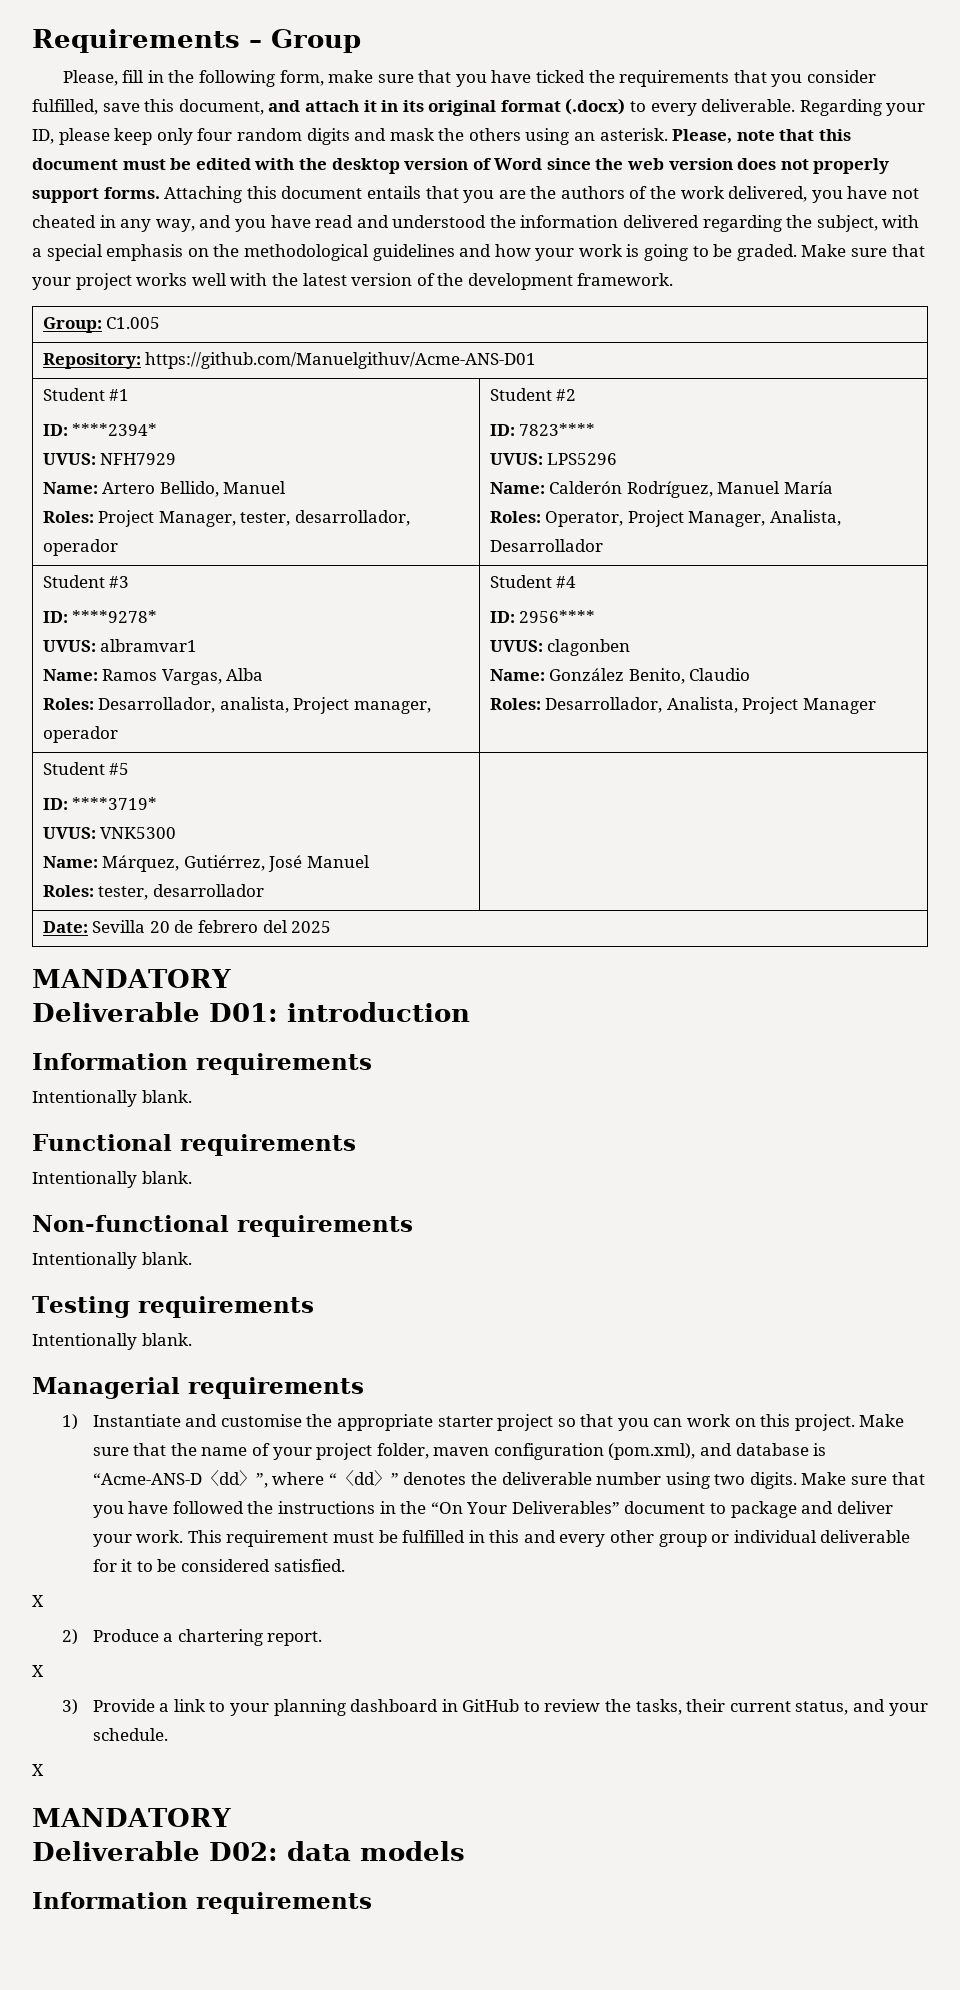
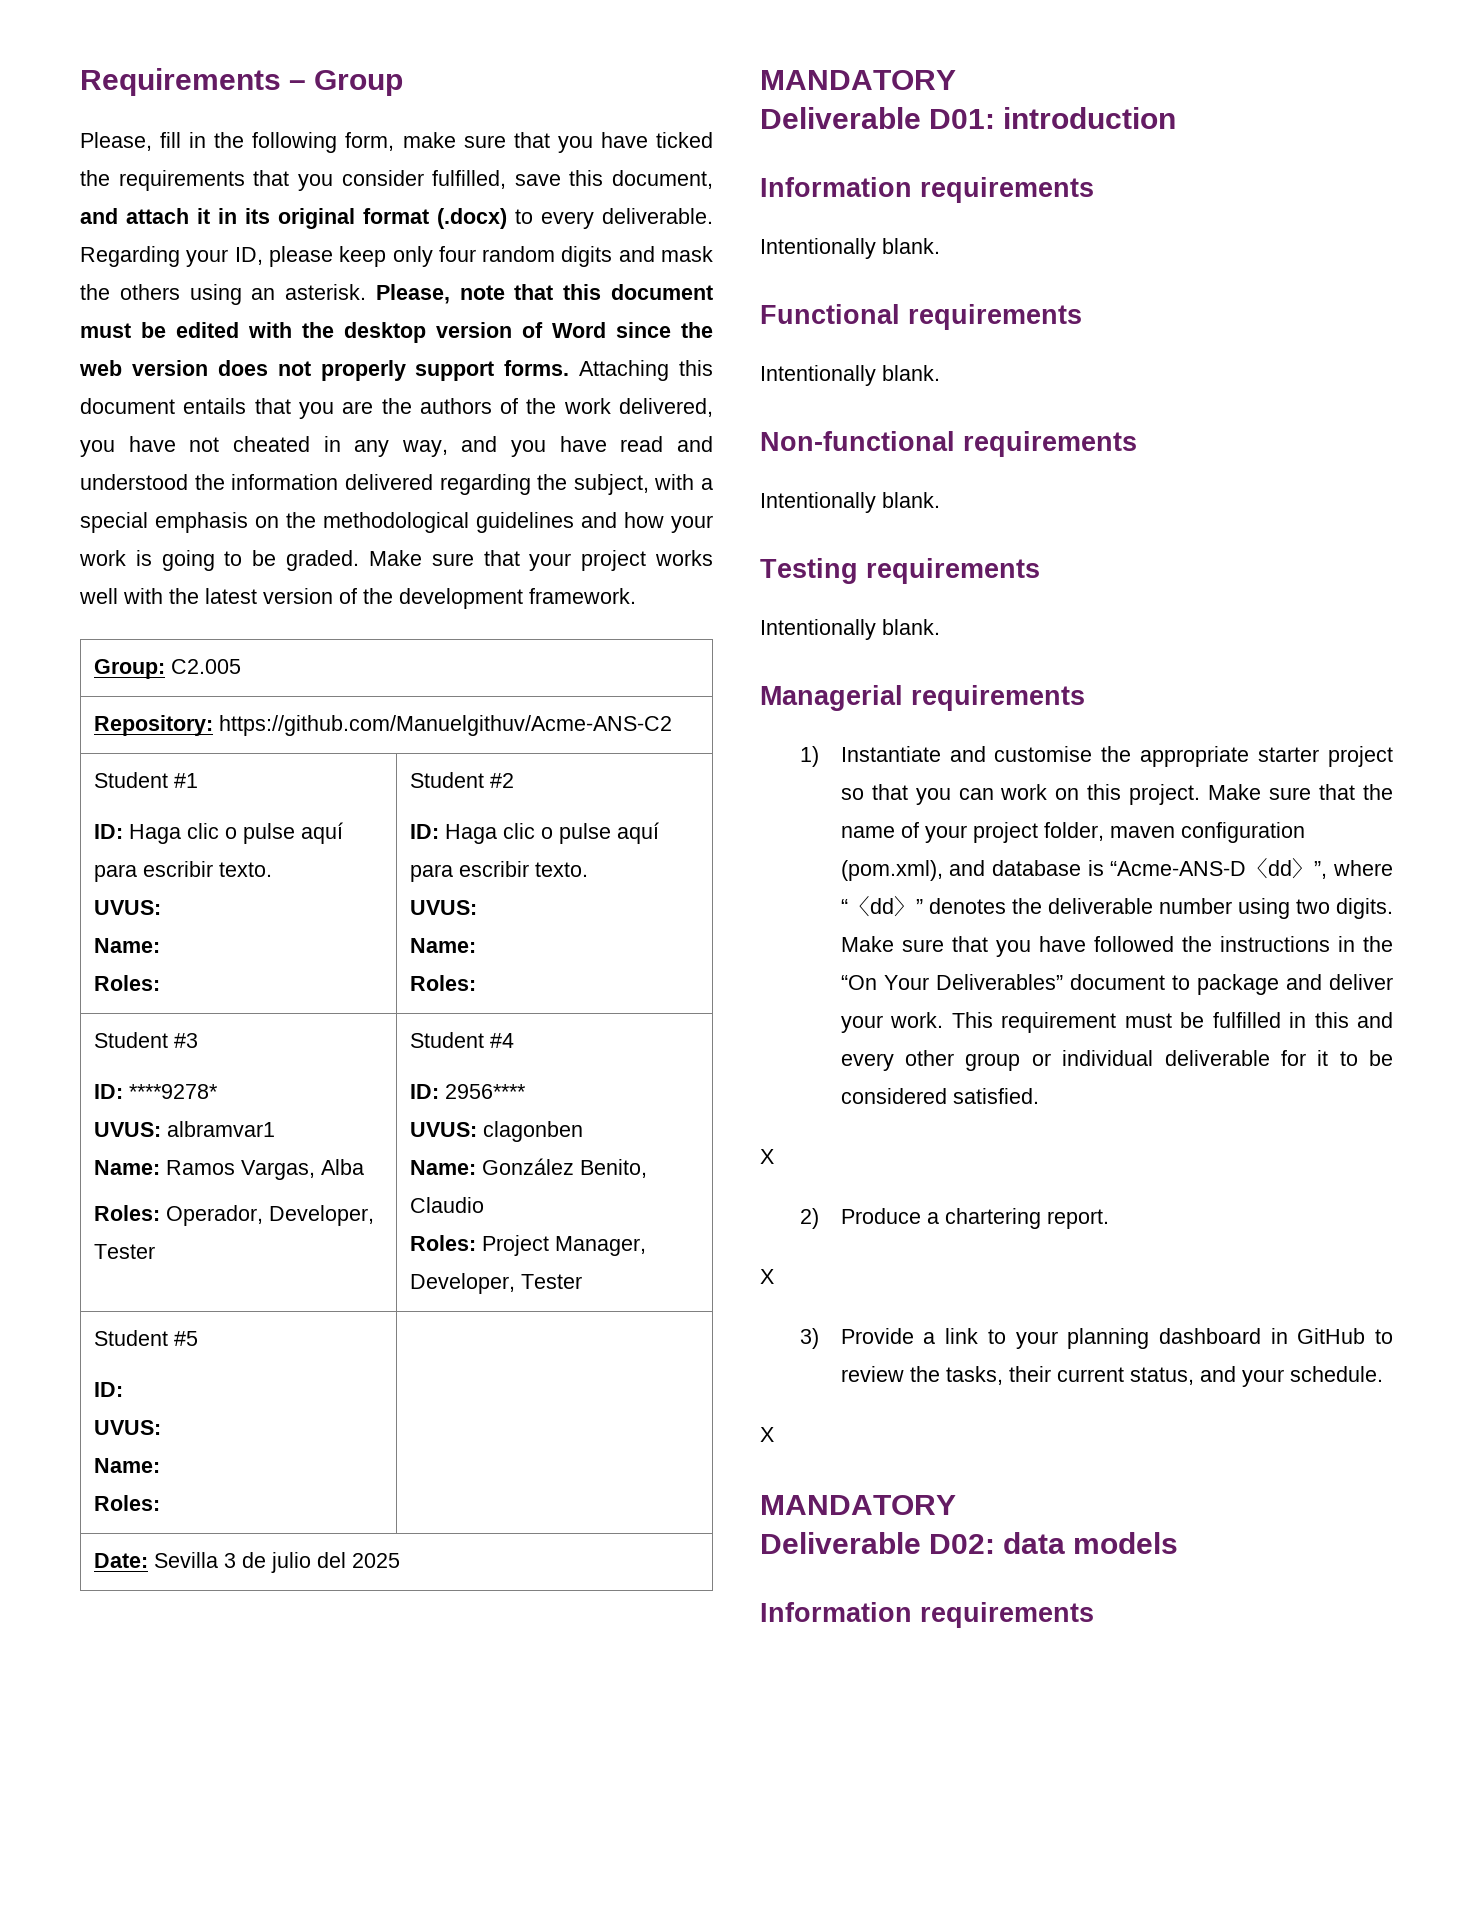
[106,317,161,329] C1.005 -> [170,659,241,674] C2.005
[145,352,537,369] https://github.com/Manuelgithuv/Acme-ANS-D01 -> [218,715,672,736] https://github.com/Manuelgithuv/Acme-ANS-C2
[72,423,158,436] [42,453,177,465] [42,481,287,497] [42,510,411,527] [42,539,118,556] [489,388,577,401] [489,423,596,436] [489,453,618,465] [489,481,834,498] [489,510,842,527] [489,539,603,552] ****2394* // UVUS: NFH7929 // Name: Artero Bellido, Manuel // Roles: Project Manager, tester, desarrollador, operador | Student #2 // ID: 7823**** // UVUS: LPS5296 // Name: Calderón Rodríguez, Manuel María // Roles: Operator, Project Manager, Analista, Desarrollador -> [128,822,343,844] [93,861,272,882] [93,900,161,915] [93,938,160,953] [93,975,160,991] [409,772,514,788] [409,822,659,844] [409,861,588,882] [409,900,477,915] [409,938,476,953] [409,975,476,991] Haga clic o pulse aquí para escribir texto. // UVUS: // Name: // Roles: | Student #2 // ID: Haga clic o pulse aquí para escribir texto. // UVUS: // Name: // Roles:
[98,697,432,714] [42,726,118,743] Desarrollador, analista, Project manager, operador -> [165,1205,374,1226] [93,1244,155,1259] Operador, Developer, Tester
[545,697,877,714] Desarrollador, Analista, Project Manager -> [481,1235,646,1256] [409,1273,582,1294] Project Manager, Developer, Tester
[72,797,158,810] [42,827,177,839] [42,855,371,872] [42,884,264,900] ****3719* // UVUS: VNK5300 // Name: Márquez, Gutiérrez, José Manuel // Roles: tester, desarrollador -> [93,1420,161,1435] [93,1458,160,1473] [93,1495,160,1511] // UVUS: // Name: // Roles:
[149,920,259,933] 20 de febrero -> [223,1552,311,1573] 3 de julio

